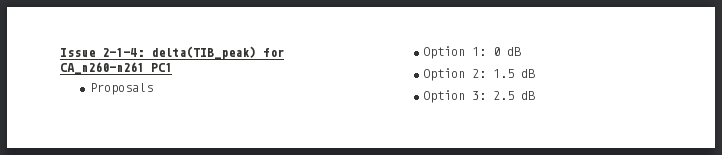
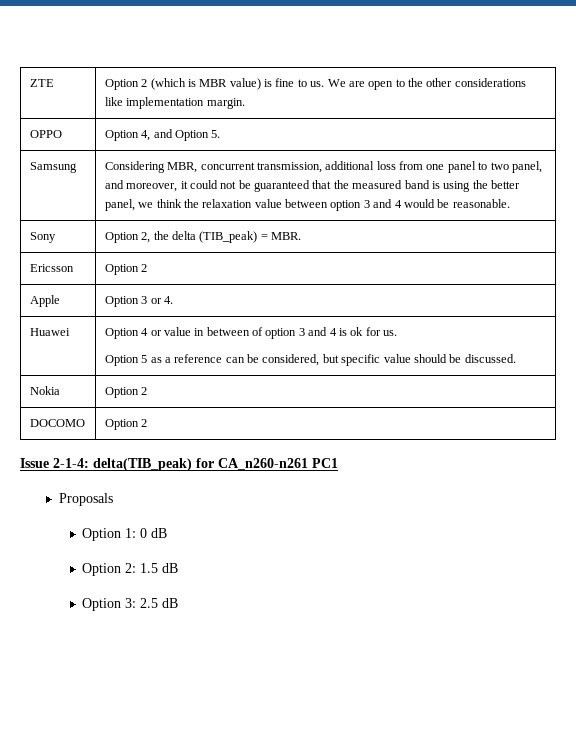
(60, 52) none -> [29,79,54,87] [104,78,526,90] [104,97,245,109] [29,130,62,138] [104,129,221,141] [29,162,77,173] [104,161,542,173] [104,180,521,192] [104,199,510,211] [29,232,56,243] [104,231,302,243] [29,264,74,272] [104,264,148,275] [29,295,60,307] [104,296,173,307] [29,328,70,336] [104,327,398,339] [104,354,516,366] [29,386,60,395] [104,387,148,398] [29,419,85,427] [104,419,148,430] ZTE | Option 2 (which is MBR value) is fine to us. We are open to the other considerations like implementation margin. // OPPO | Option 4, and Option 5. // Samsung | Considering MBR, concurrent transmission, additional loss from one panel to two panel, and moreover, it could not be guaranteed that the measured band is using the better panel, we think the relaxation value between option 3 and 4 would be reasonable. // Sony | Option 2, the delta (TIB_peak) = MBR. // Ericsson | Option 2 // Apple | Option 3 or 4. // Huawei | Option 4 or value in between of option 3 and 4 is ok for us. // Option 5 as a reference can be considered, but specific value should be discussed. // Nokia | Option 2 // DOCOMO | Option 2 //

